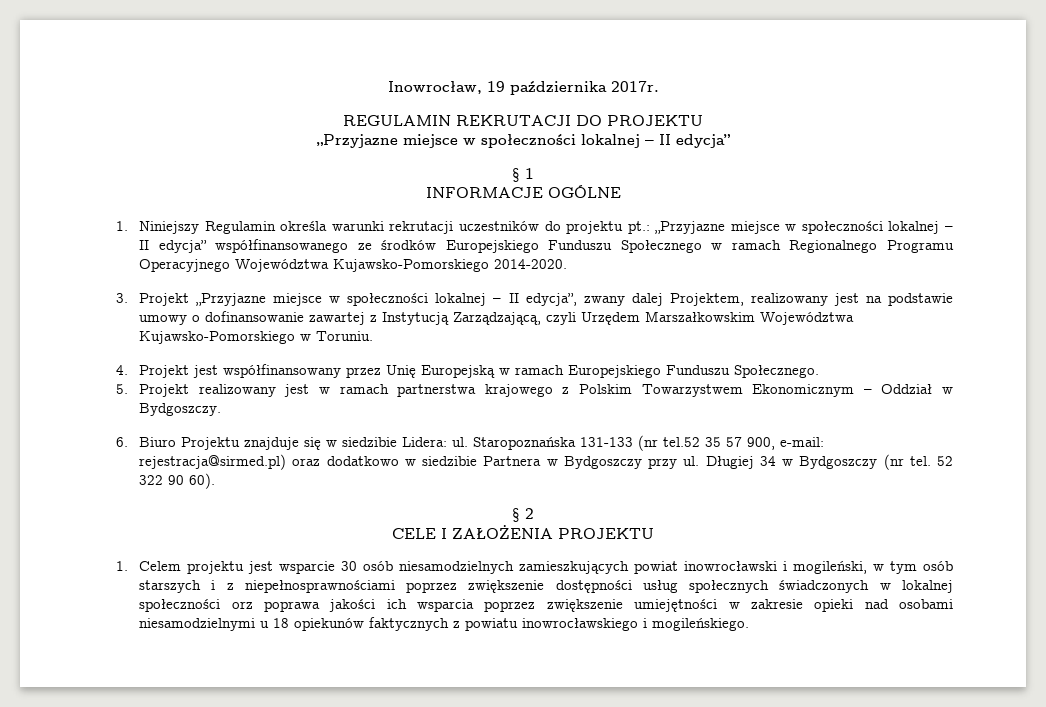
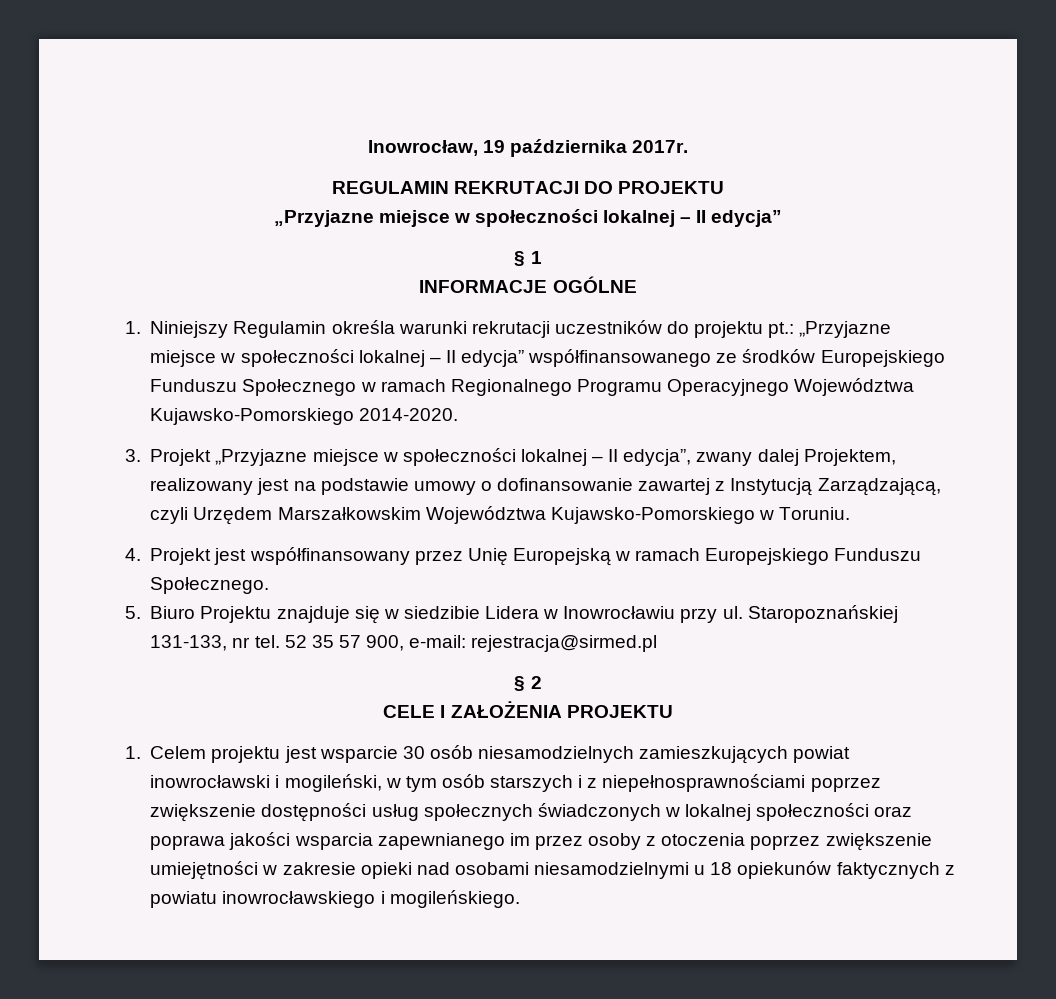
[139,384,954,397] [139,403,222,416] [116,437,129,447] Projekt realizowany jest w ramach partnerstwa krajowego z Polskim Towarzystwem Ekonomicznym – Oddział w Bydgoszczy. // 6. -> (141, 612) none
[402,435,825,451] [139,454,953,470] [139,473,216,489] Lidera: ul. Staropoznańska 131-133 (nr tel.52 35 57 900, e-mail: rejestracja@sirmed.pl) oraz dodatkowo w siedzibie Partnera w Bydgoszczy przy ul. Długiej 34 w Bydgoszczy (nr tel. 52 322 90 60). -> [485,605,898,623] [150,635,658,652] Lidera w Inowrocławiu przy ul. Staropoznańskiej 131-133, nr tel. 52 35 57 900, e-mail: rejestracja@sirmed.pl
[231,601,253,609] orz -> [874,806,913,817] oraz
[386,599,475,612] ich wsparcia -> [294,833,746,850] wsparcia zapewnianego im przez osoby z otoczenia

